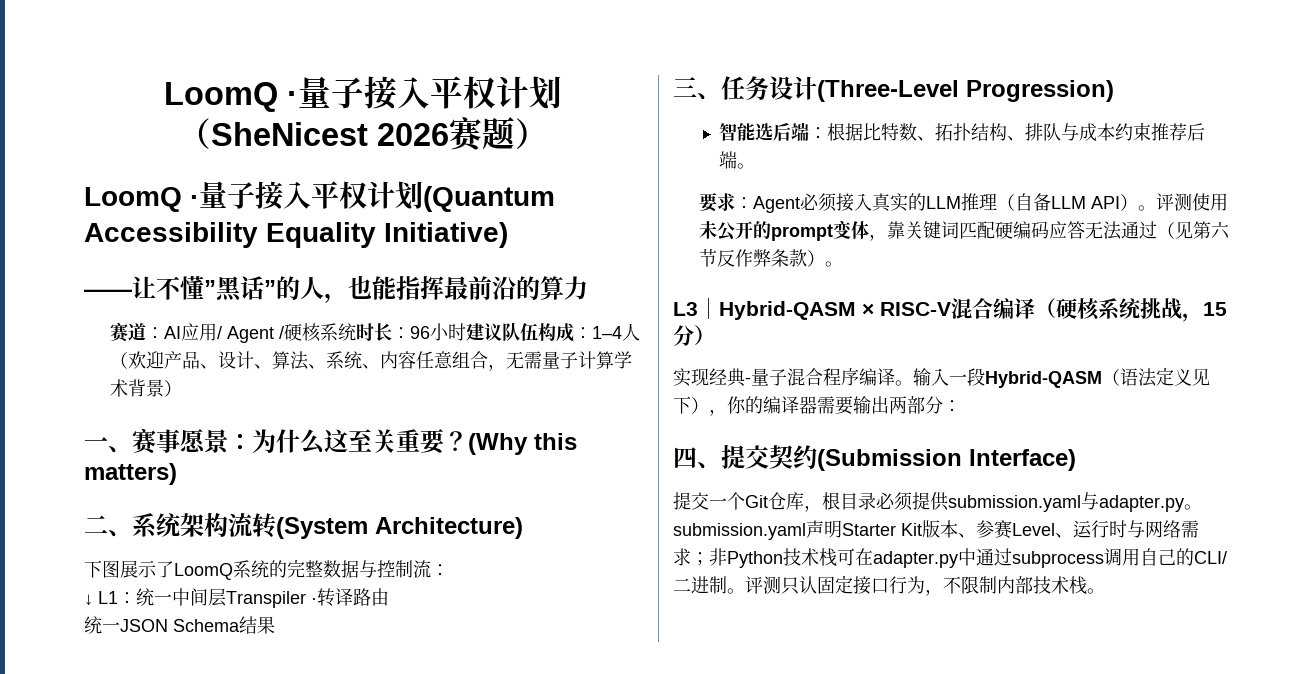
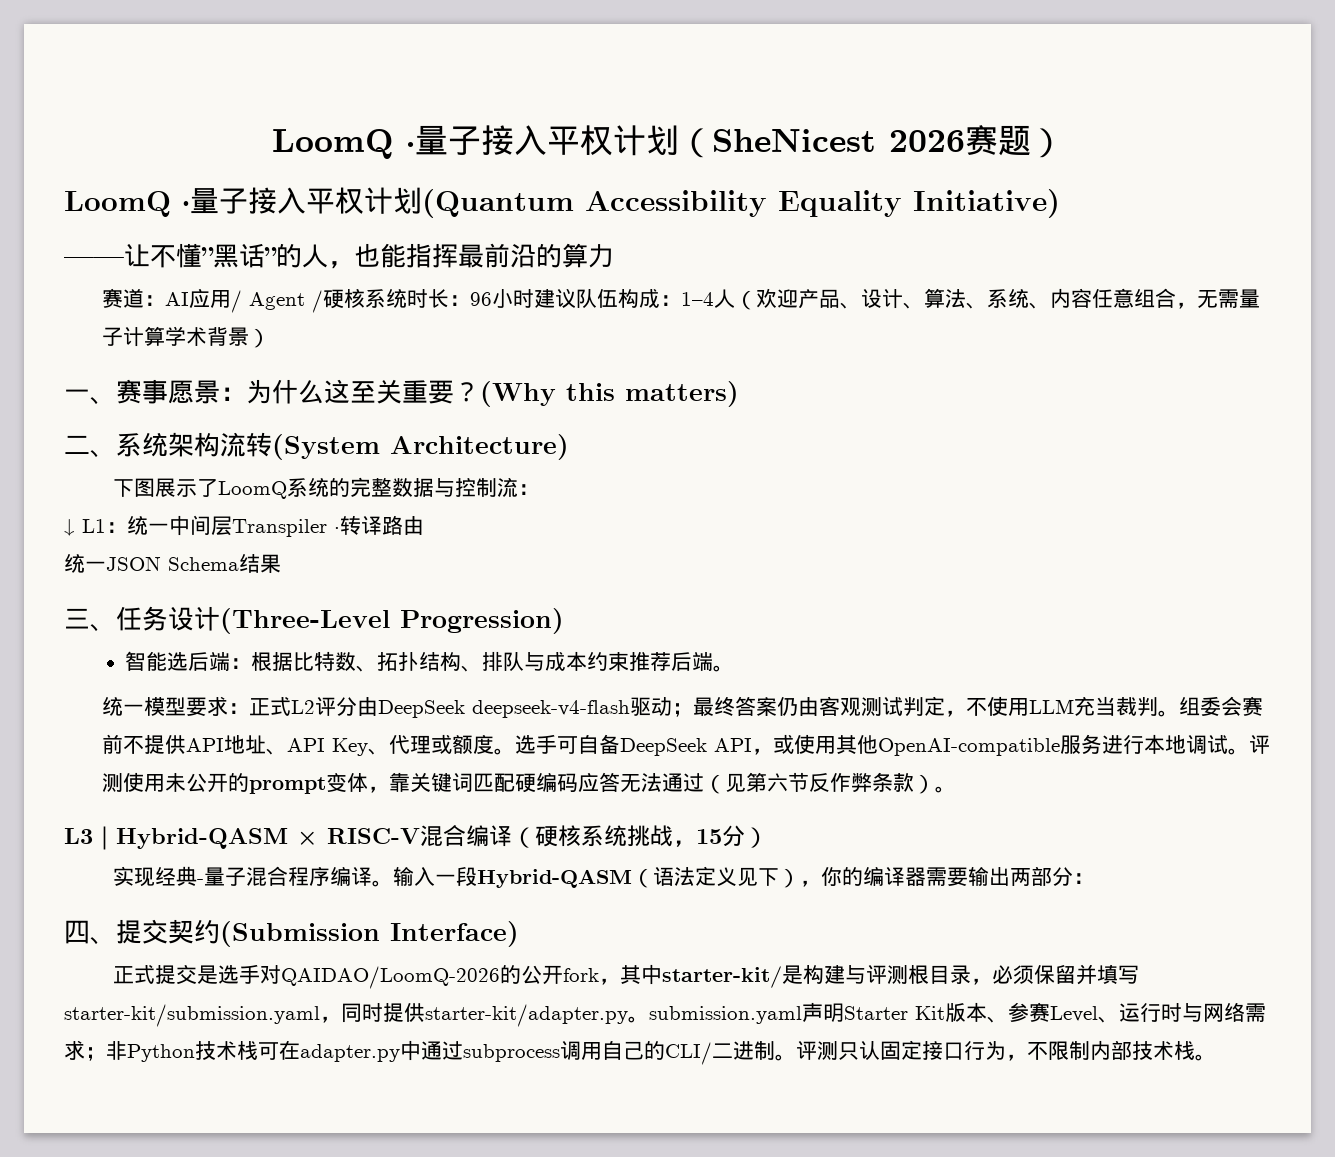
[699,193,1139,213] 要求：Agent必须接入真实的LLM推理（自备LLM API） -> [102,696,1264,718] [102,734,1229,756] 统一模型要求：正式L2评分由DeepSeek deepseek-v4-flash驱动；最终答案仍由客观测试判定，不使用LLM充当裁判。组委会赛前不提供API地址、API Key、代理或额度。选手可自备DeepSeek API，或使用其他OpenAI-compatible服务进行本地调试
[673,492,1184,512] 提交一个Git仓库，根目录必须提供submission.yaml与adapter.py -> [112,964,1139,989] [64,1003,628,1027] 正式提交是选手对QAIDAO/LoomQ-2026的公开fork，其中starter-kit/是构建与评测根目录，必须保留并填写starter-kit/submission.yaml，同时提供starter-kit/adapter.py

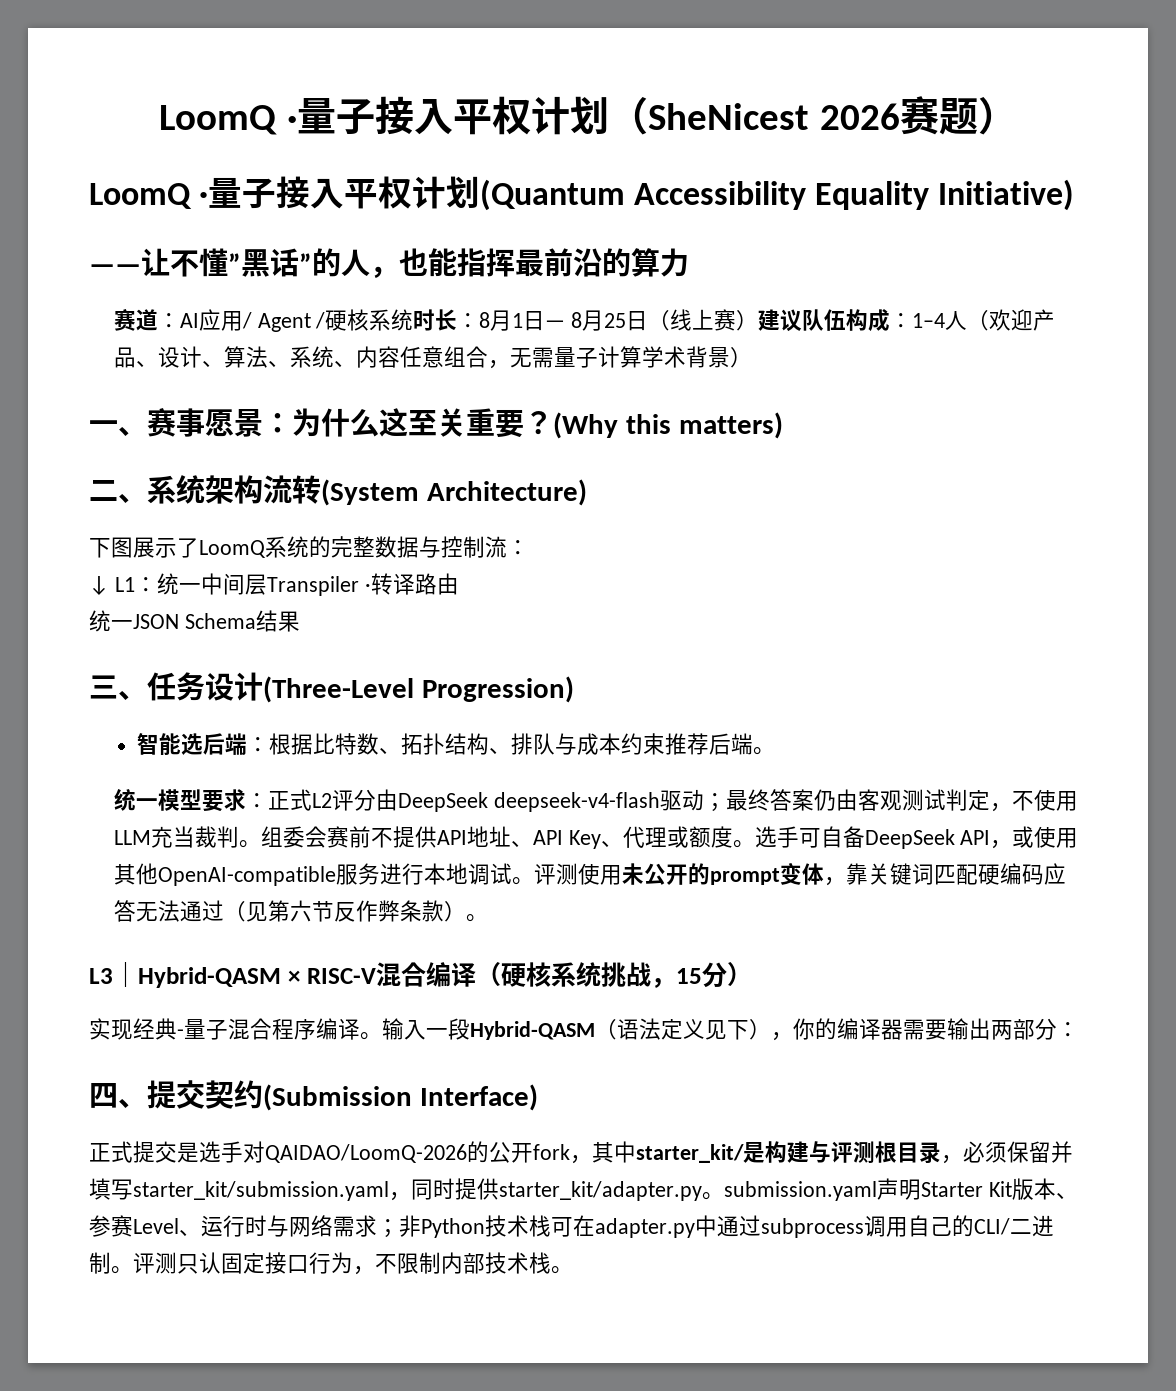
[470,289,535,308] 96小时 -> [479,309,759,331] 8月1日— 8月25日（线上赛）
[661,966,782,988] starter-kit/ -> [636,1144,744,1163] starter_kit/
[64,1004,320,1027] starter-kit/submission.yaml -> [133,1181,389,1201] starter_kit/submission.yaml
[425,1004,628,1027] starter-kit/adapter.py -> [499,1181,702,1201] starter_kit/adapter.py

